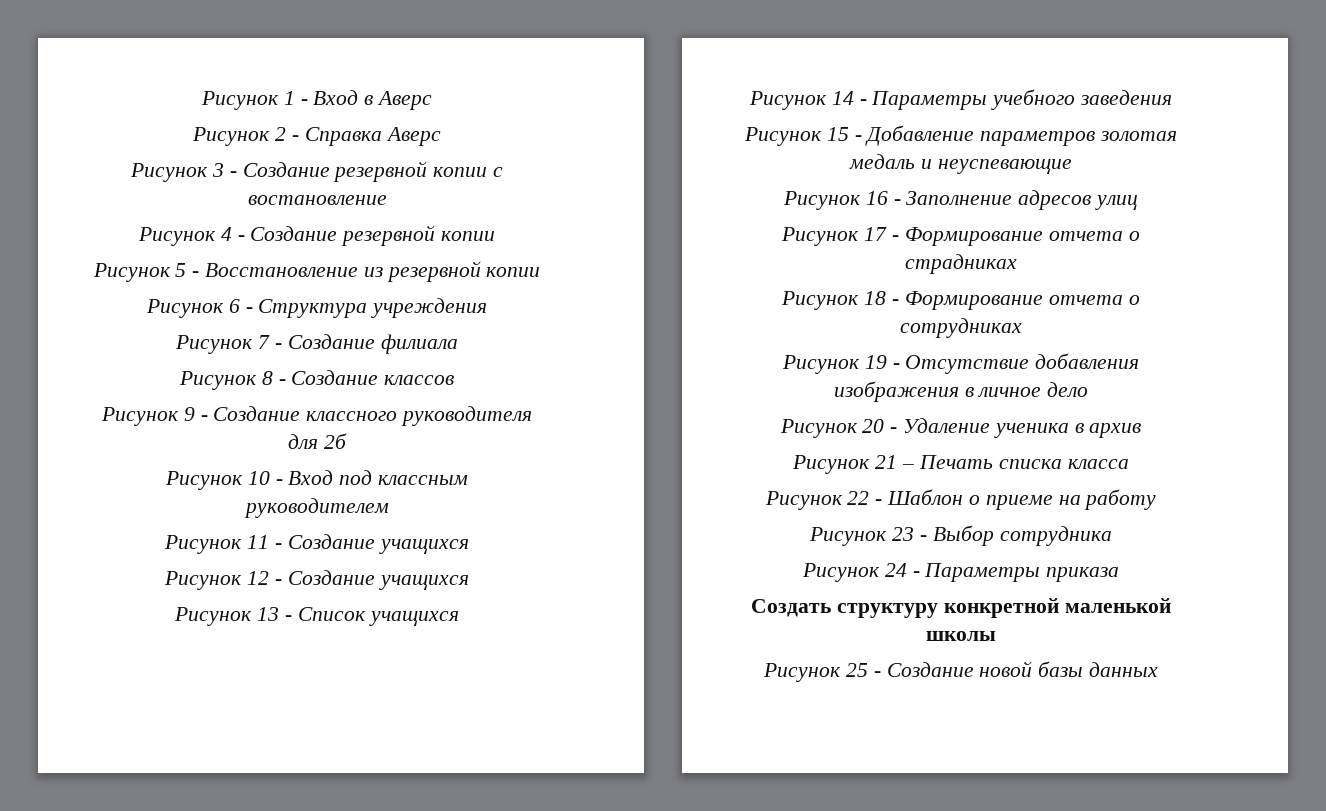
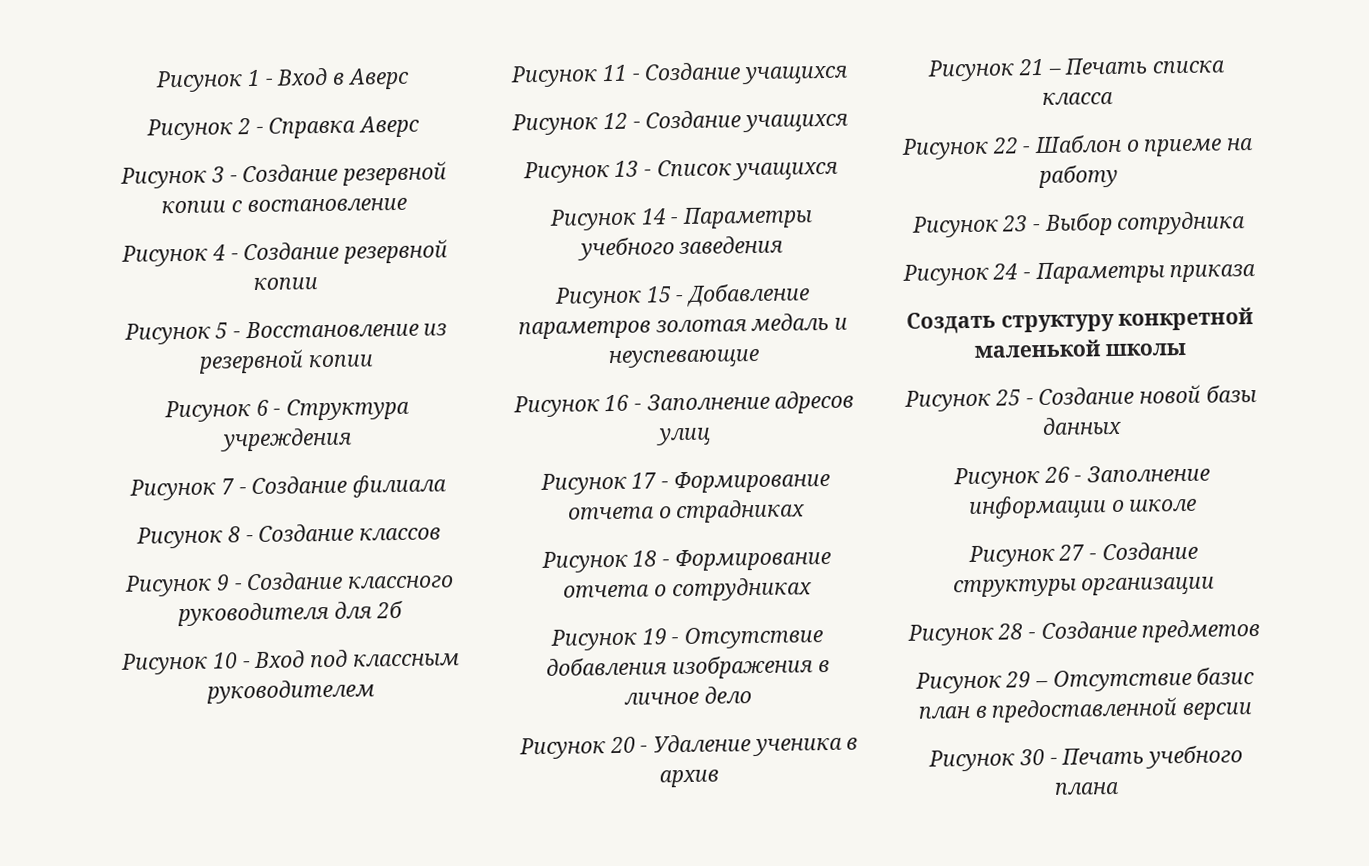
(1158, 669) none -> [952,464,1211,490] [967,495,1198,520] [967,541,1198,568] [952,576,1216,598] [906,618,1261,646] [914,667,1256,694] [917,697,1254,723] [928,745,1243,772] [1054,781,1120,795] // Рисунок 26 - Заполнение информации о школе // Рисунок 27 - Создание структуры организации // Рисунок 28 - Создание предметов // Рисунок 29 – Отсутствие базис план в предоставленной версии // Рисунок 30 - Печать учебного плана

